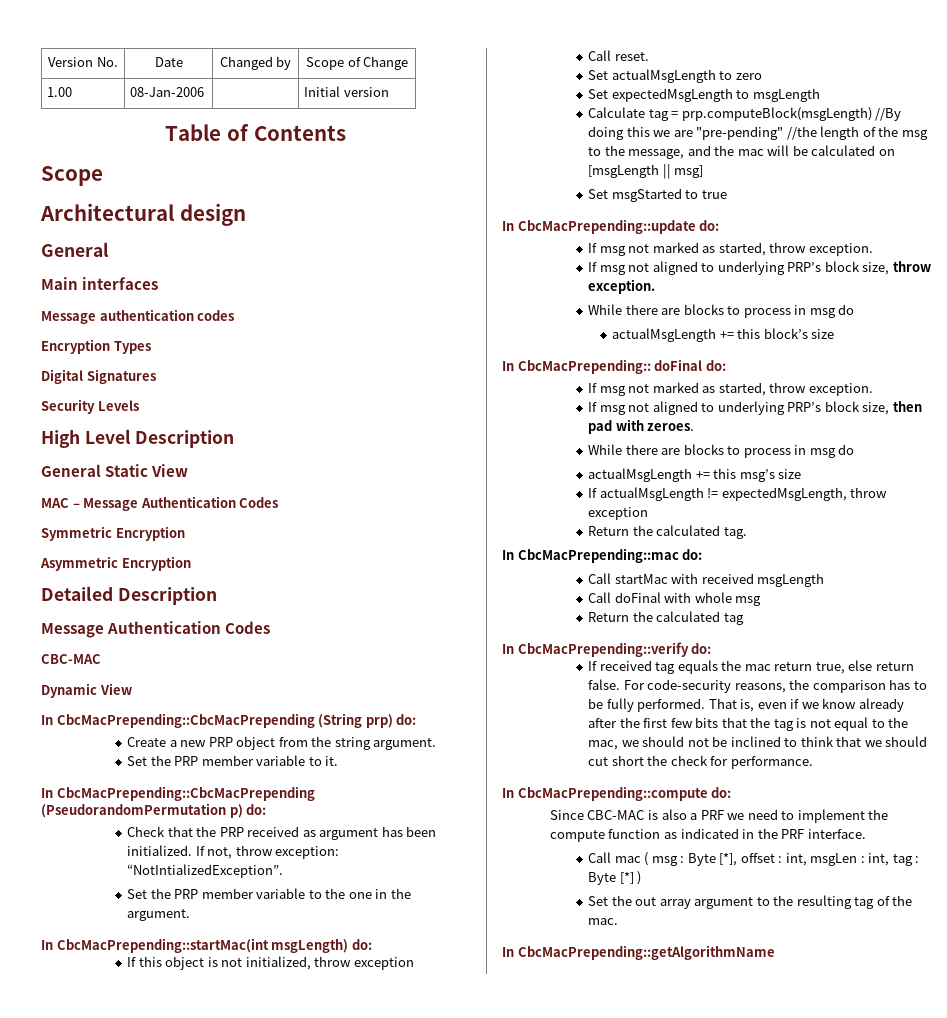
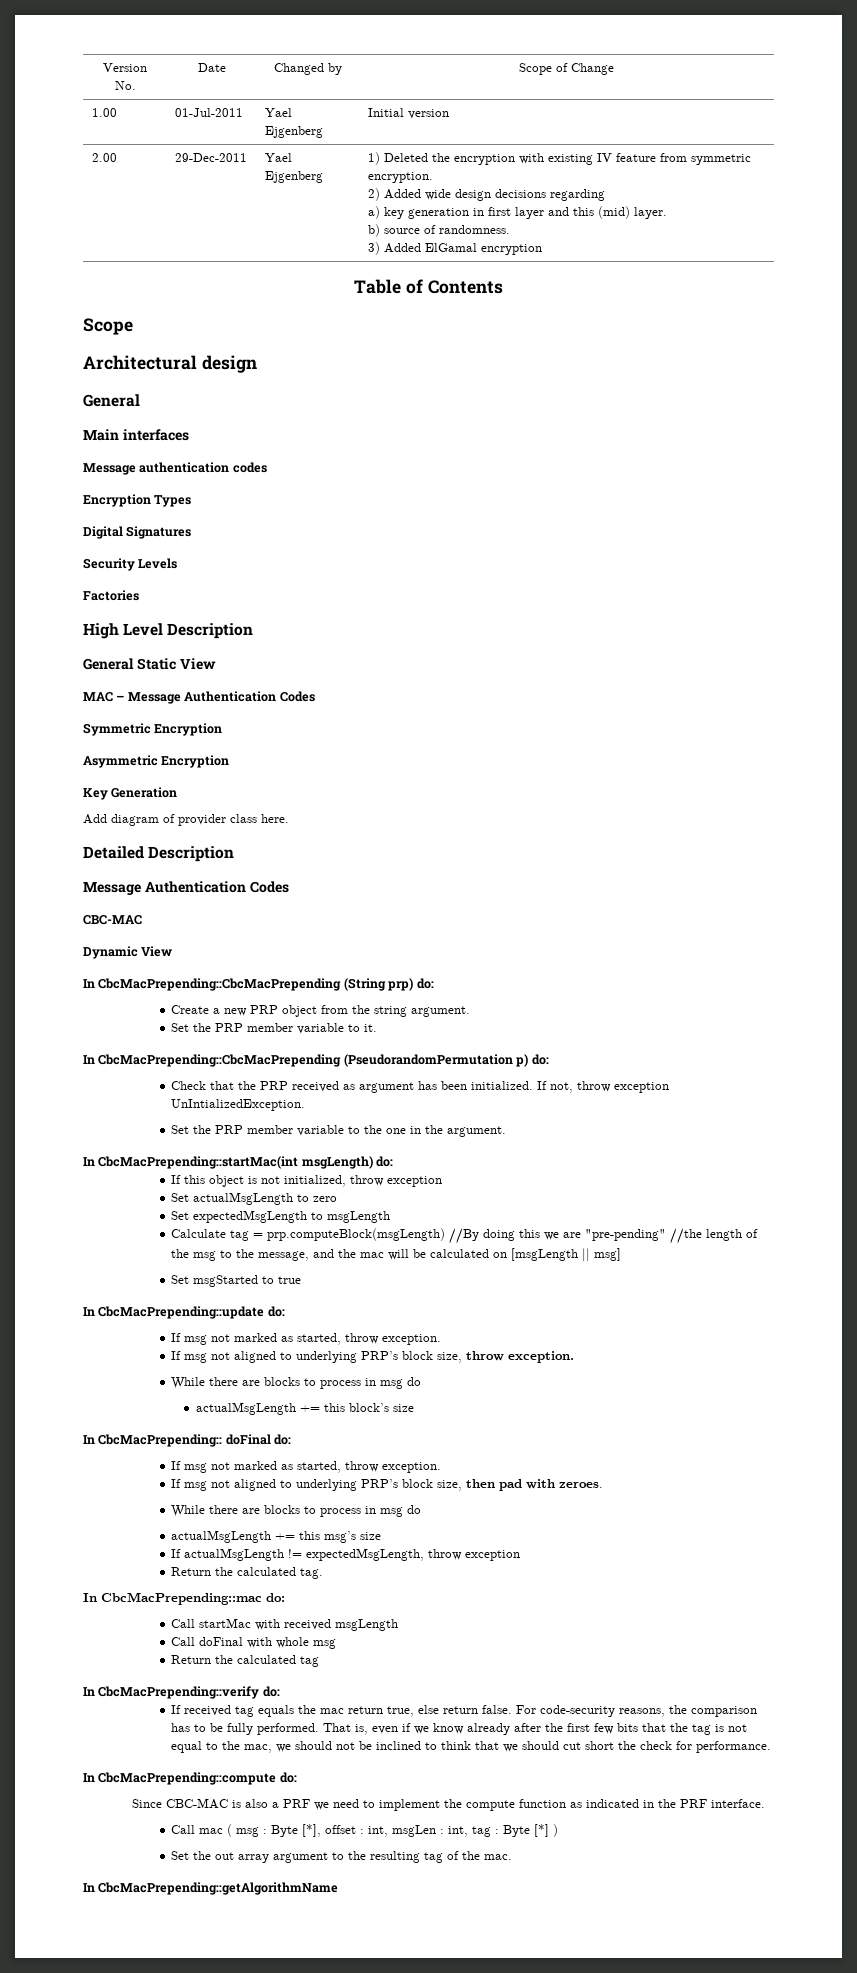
[130,87,205,97] 08-Jan-2006 | -> [174,108,243,117] [264,108,292,117] [264,126,323,138] 01-Jul-2011 | Yael Ejgenberg
(389, 92) none -> [91,153,117,162] [174,153,247,162] [264,153,292,162] [264,171,323,183] [367,152,751,165] [367,172,433,183] [367,188,605,201] [367,206,667,219] [367,224,510,237] [367,242,542,255] // 2.00 | 29-Dec-2011 | Yael Ejgenberg | 1) Deleted the encryption with existing IV feature from symmetric encryption. // 2) Added wide design decisions regarding // a) key generation in first layer and this (mid) layer. // b) source of randomness. // 3) Added ElGamal encryption
(139, 405) none -> [83,590,139,601] // Factories
(191, 563) none -> [83,787,178,800] [83,814,289,826] // Key Generation // Add diagram of provider class here.
[275,846,340,859] [127,864,284,878] exception: “NotIntializedException”. -> [614,1082,670,1093] [171,1099,306,1111] exception UnIntializedException.
[588,50,649,61] // Call reset. -> (443, 1181) none

